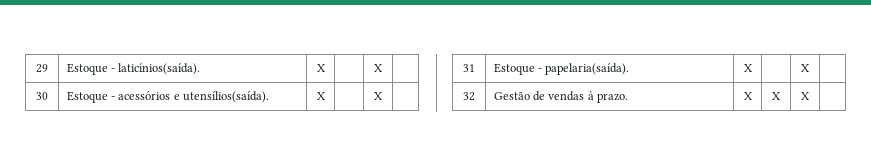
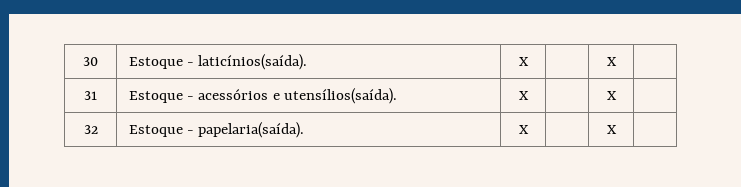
[36,64,48,73] 29 -> [83,57,98,66] 30
[36,92,48,100] 30 -> [84,91,97,100] 31
[463,64,475,72] 31 -> [83,125,98,134] 32
[463,92,475,101] [493,91,629,103] [743,92,753,100] [772,92,781,100] [801,92,810,100] // 32 | Gestão de vendas à prazo. | X | X | X | -> (617, 129) none

